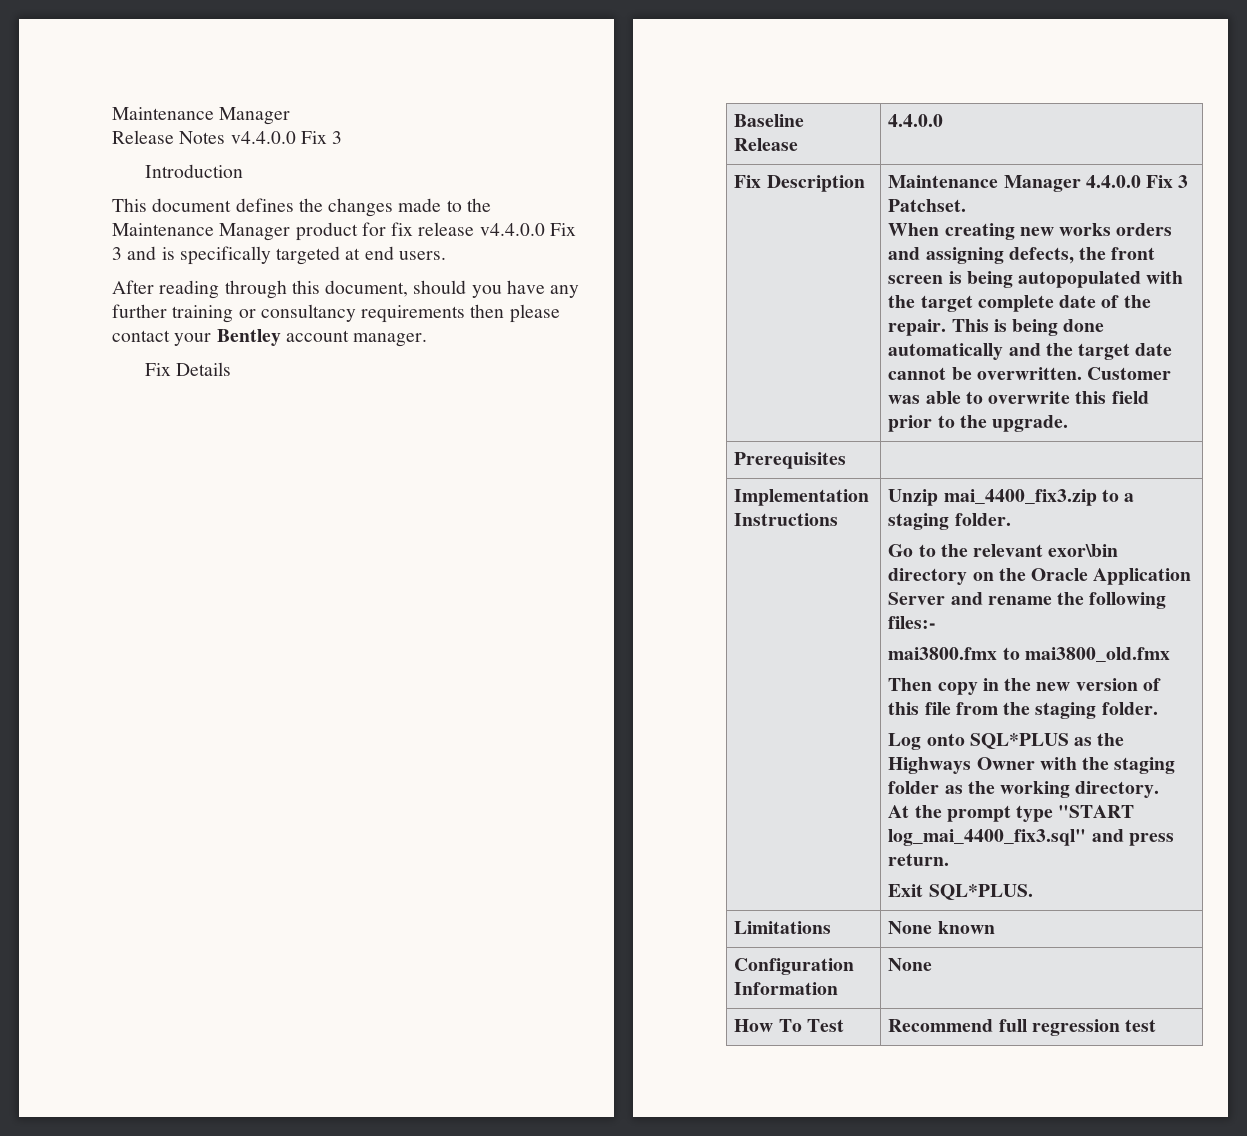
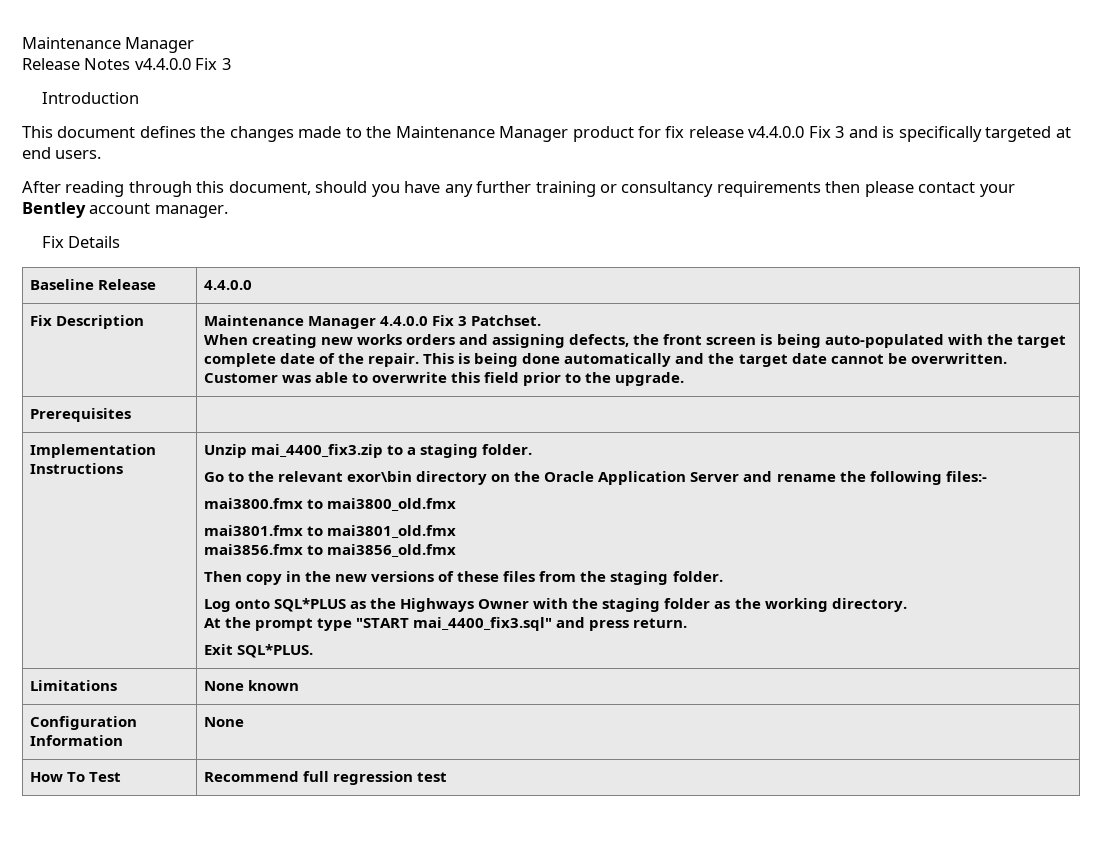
[1018,271,1142,288] autopopulated -> [824,334,944,348] auto-populated
(1170, 654) none -> [203,525,457,538] [203,544,457,557] // mai3801.fmx to mai3801_old.fmx // mai3856.fmx to mai3856_old.fmx
[1075,678,1161,691] [888,702,951,715] version of this file -> [371,571,536,582] versions of these files
[888,829,1087,846] log_mai_4400_fix3.sql" -> [413,617,553,631] mai_4400_fix3.sql"

